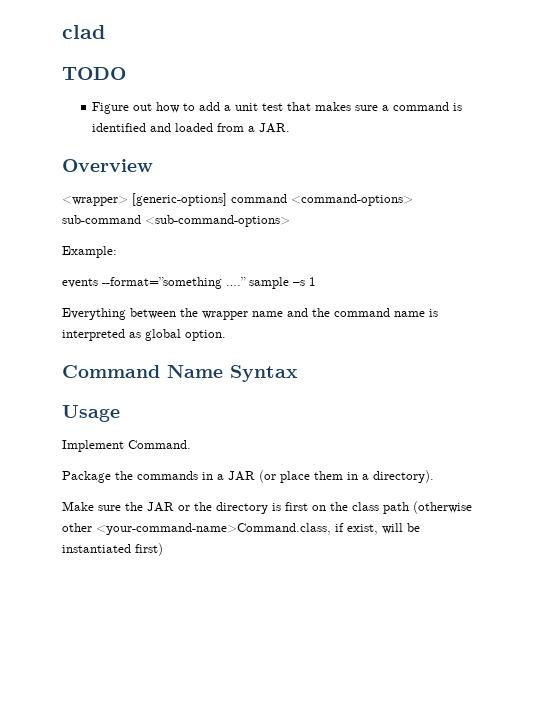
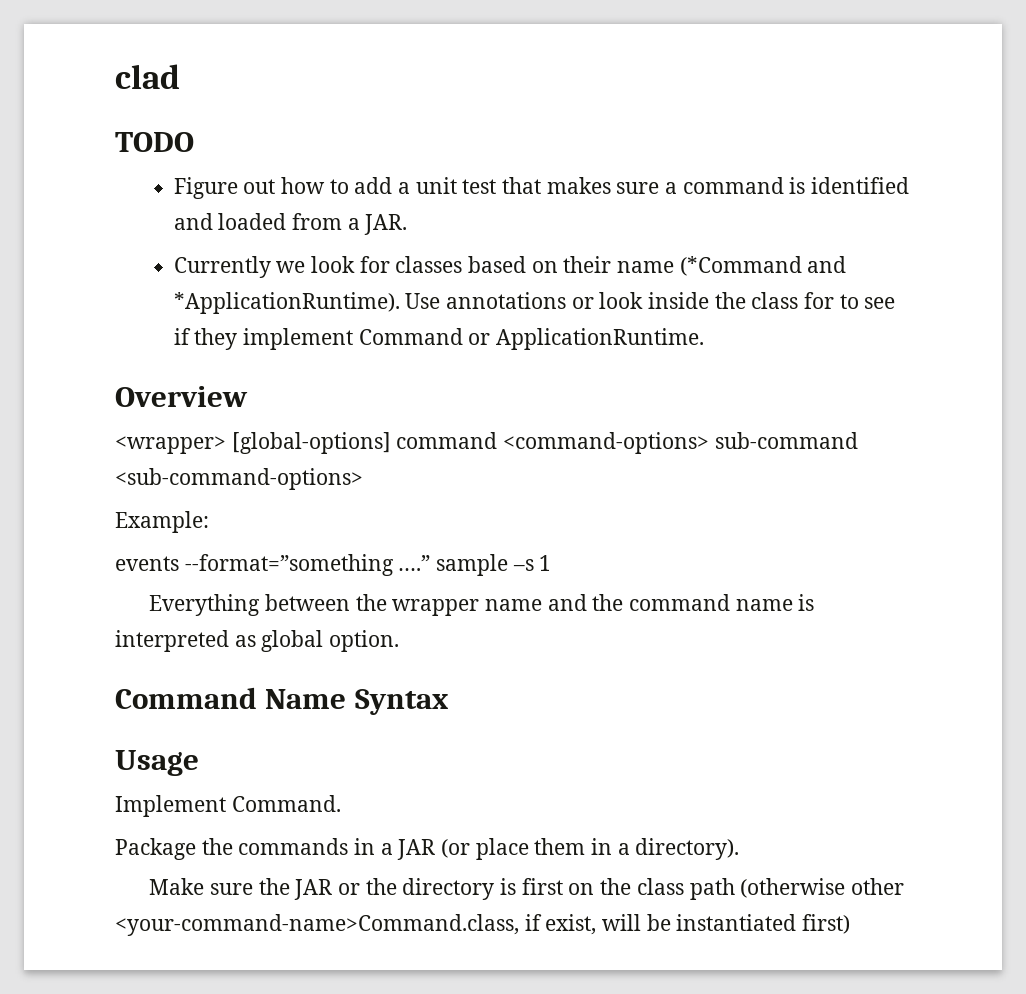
(291, 128) none -> [173,256,847,278] [173,292,896,314] [173,328,704,350] // Currently we look for classes based on their name (*Command and *ApplicationRuntime). Use annotations or look inside the class for to see if they implement Command or ApplicationRuntime.
[132,193,227,206] [generic-options] -> [231,432,391,454] [global-options]

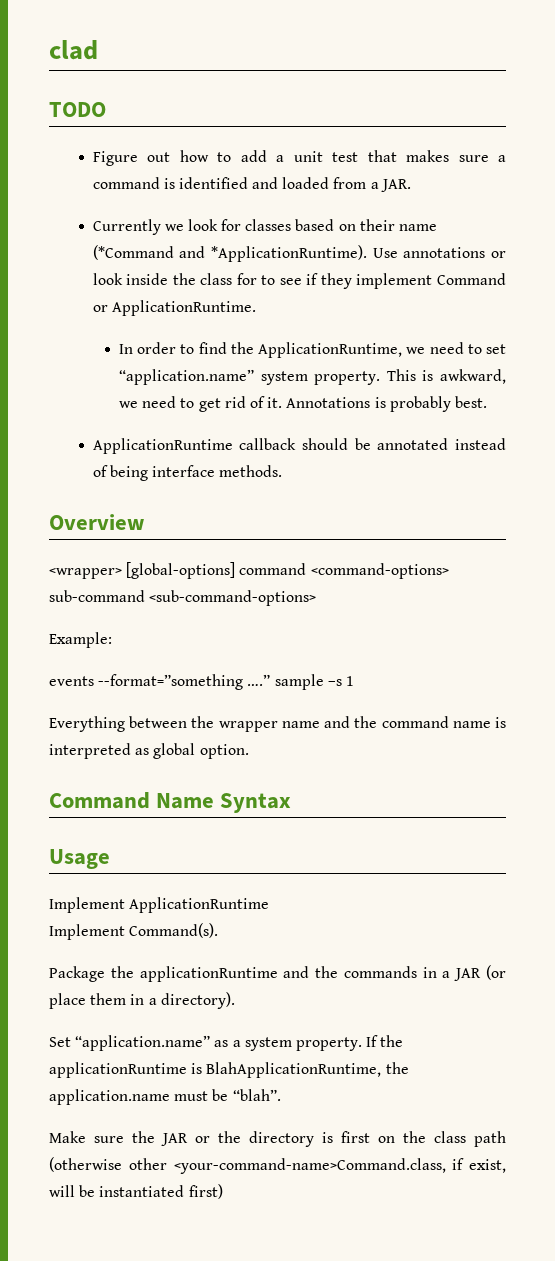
(704, 339) none -> [119,342,507,358] [119,369,507,385] [119,396,487,412] [92,438,506,454] [92,465,283,481] // In order to find the ApplicationRuntime, we need to set “application.name” system property. This is awkward, we need to get rid of it. Annotations is probably best. // ApplicationRuntime callback should be annotated instead of being interface methods.
[231,795,341,812] Command. -> [129,897,270,913] [49,923,219,940] ApplicationRuntime // Implement Command(s).
(233, 846) none -> [139,966,339,982] applicationRuntime and the
(740, 849) none -> [49,1035,404,1051] [49,1062,409,1078] [49,1089,281,1105] // Set “application.name” as a system property. If the applicationRuntime is BlahApplicationRuntime, the application.name must be “blah”.

